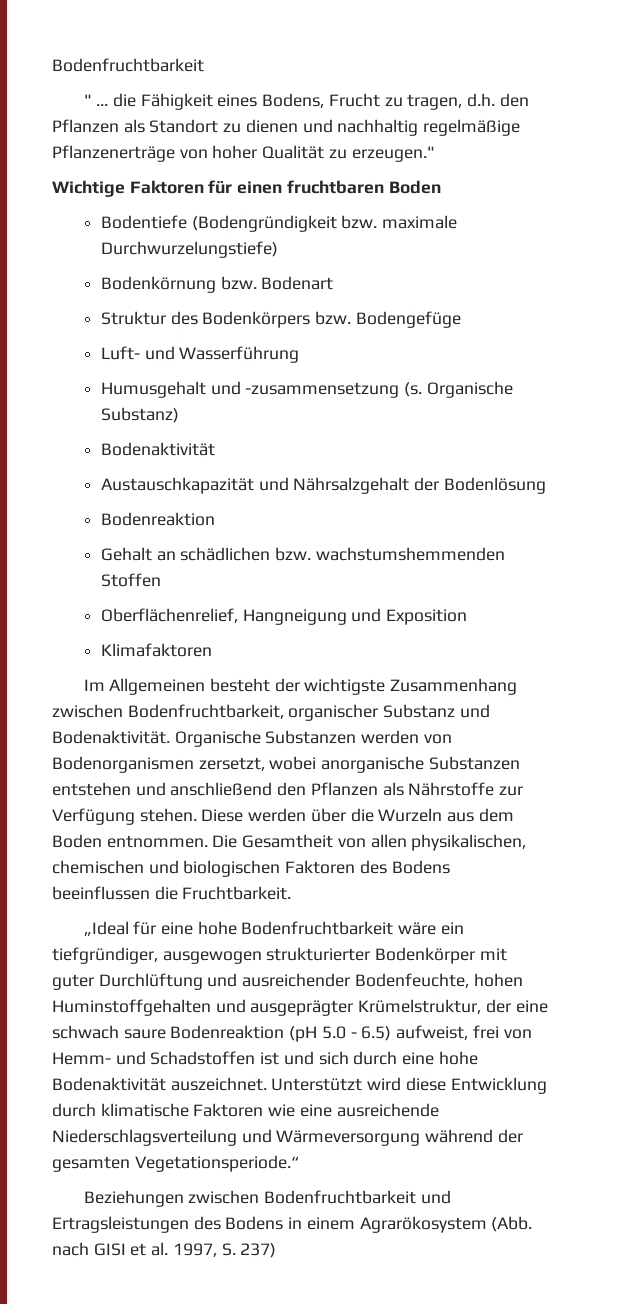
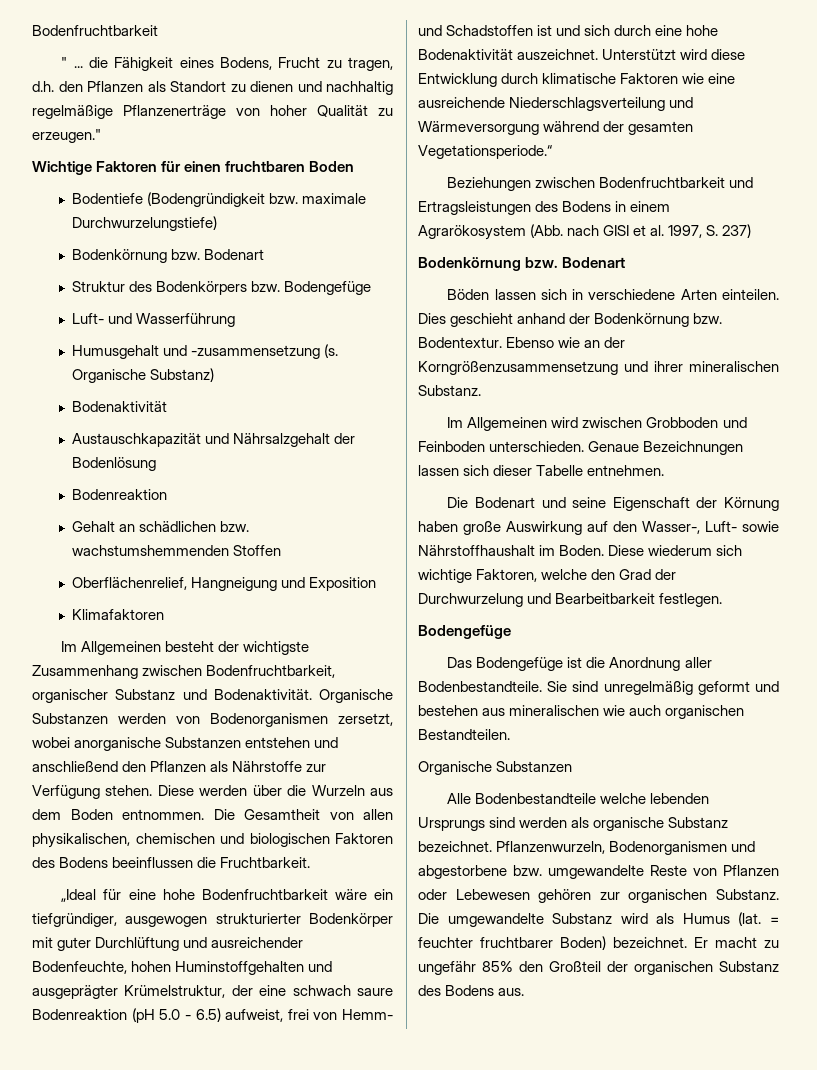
(277, 1250) none -> [418,257,626,271] [447,289,779,300] [418,313,723,327] [418,337,626,348] [418,361,779,375] [418,385,481,396] [447,417,747,431] [418,441,744,455] [418,465,665,476] [447,497,779,511] [418,521,779,535] [418,545,743,556] [418,569,677,583] [418,593,723,607] [418,625,511,639] [447,657,712,671] [418,681,779,695] [418,705,745,719] [418,729,510,740] [418,761,573,775] [447,793,710,804] [418,817,729,831] [418,841,756,855] [418,865,779,879] [418,889,779,903] [418,912,779,927] [418,936,779,950] [418,961,779,975] [418,985,525,996] // Bodenkörnung bzw. Bodenart // Böden lassen sich in verschiedene Arten einteilen. Dies geschieht anhand der Bodenkörnung bzw. Bodentextur. Ebenso wie an der Korngrößenzusammensetzung und ihrer mineralischen Substanz. // Im Allgemeinen wird zwischen Grobboden und Feinboden unterschieden. Genaue Bezeichnungen lassen sich dieser Tabelle entnehmen. // Die Bodenart und seine Eigenschaft der Körnung haben große Auswirkung auf den Wasser-, Luft- sowie Nährstoffhaushalt im Boden. Diese wiederum sich wichtige Faktoren, welche den Grad der Durchwurzelung und Bearbeitbarkeit festlegen. // Bodengefüge // Das Bodengefüge ist die Anordnung aller Bodenbestandteile. Sie sind unregelmäßig geformt und bestehen aus mineralischen wie auch organischen Bestandteilen. // Organische Substanzen // Alle Bodenbestandteile welche lebenden Ursprungs sind werden als organische Substanz bezeichnet. Pflanzenwurzeln, Bodenorganismen und abgestorbene bzw. umgewandelte Reste von Pflanzen oder Lebewesen gehören zur organischen Substanz. Die umgewandelte Substanz wird als Humus (lat. = feuchter fruchtbarer Boden) bezeichnet. Er macht zu ungefähr 85% den Großteil der organischen Substanz des Bodens aus.

